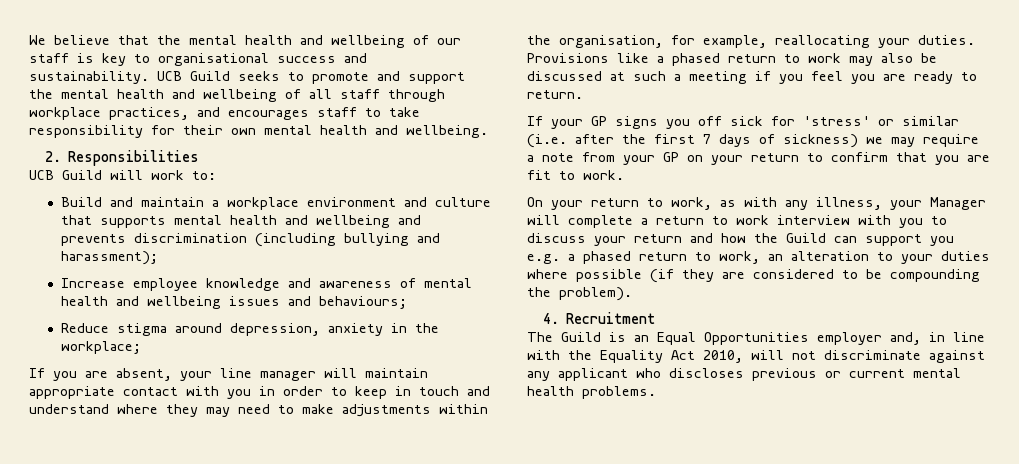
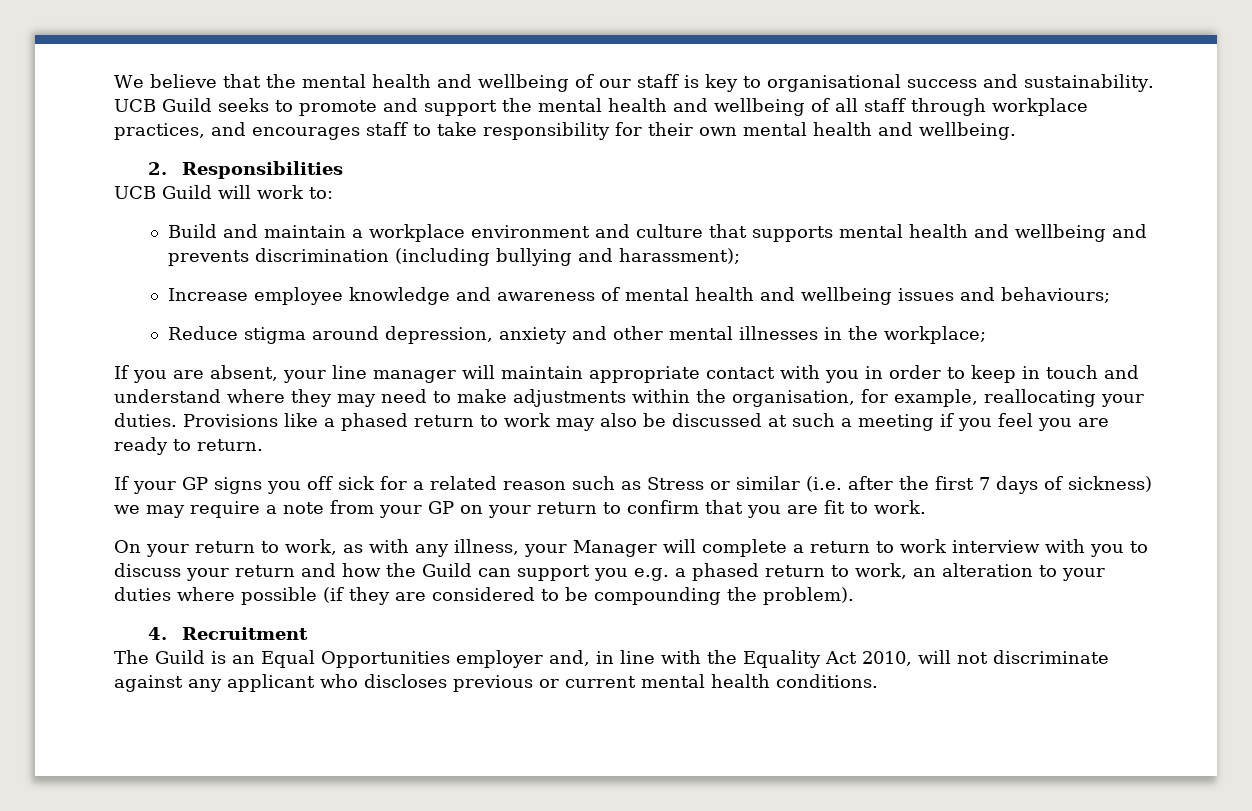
(384, 329) none -> [571,326,818,340] and other mental illnesses
[803,116,870,126] 'stress' -> [413,476,704,490] a related reason such as Stress
[582,386,656,399] problems. -> [776,674,878,688] conditions.

